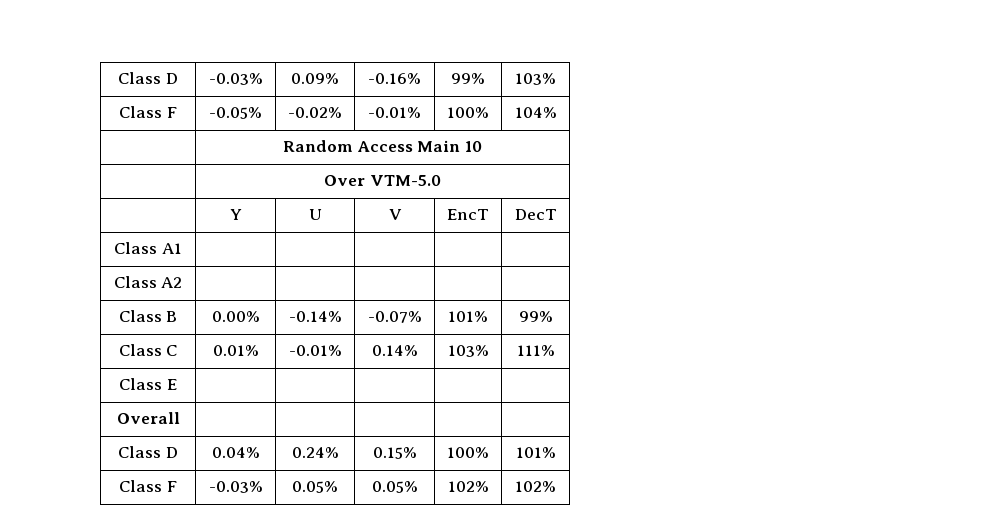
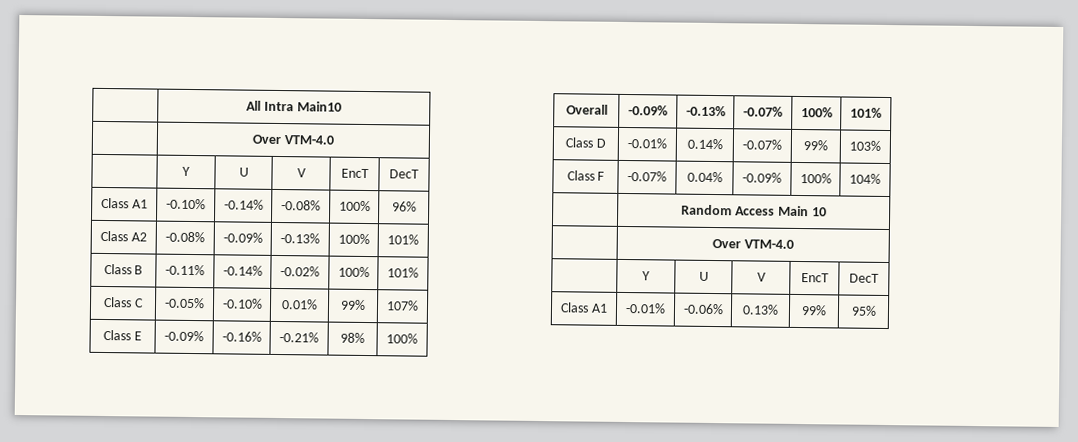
[118,72,178,84] [208,73,263,85] [291,73,339,84] [368,73,421,84] [451,73,485,84] [515,73,556,85] [119,106,177,118] [209,107,262,119] [288,107,342,118] [368,107,421,118] [447,107,489,118] [514,107,557,118] [283,140,482,152] [324,175,441,186] [229,209,242,220] [308,209,322,220] [388,209,402,220] [447,209,489,220] [514,209,557,220] [114,242,182,254] [113,276,183,288] [118,310,178,322] [211,311,260,322] [288,311,342,322] [367,311,422,323] [448,311,488,322] [518,311,553,322] [118,344,178,356] [212,345,259,356] [288,345,342,356] [371,345,418,356] [447,345,489,357] [516,345,555,356] [119,378,177,390] [116,412,180,424] [118,446,178,458] [211,447,260,458] [291,447,339,458] [372,447,417,459] [447,447,489,458] [515,447,556,458] [119,480,177,492] [208,481,263,493] [292,481,338,493] [371,481,418,493] [447,481,489,492] [515,481,556,492] Class D | -0.03% | 0.09% | -0.16% | 99% | 103% // Class F | -0.05% | -0.02% | -0.01% | 100% | 104% // | Random Access Main 10 // | Over VTM-5.0 // | Y | U | V | EncT | DecT // Class A1 | | | | | // Class A2 | | | | | // Class B | 0.00% | -0.14% | -0.07% | 101% | 99% // Class C | 0.01% | -0.01% | 0.14% | 103% | 111% // Class E | | | | | // Overall | | | | | // Class D | 0.04% | 0.24% | 0.15% | 100% | 101% // Class F | -0.03% | 0.05% | 0.05% | 102% | 102% -> [246,100,342,112] [252,134,334,145] [182,166,190,176] [238,167,249,177] [296,168,306,178] [340,168,369,179] [389,169,419,179] [101,197,148,209] [166,198,206,210] [223,199,264,210] [281,200,321,211] [338,200,371,212] [391,201,417,212] [100,230,147,242] [165,231,205,243] [222,232,263,243] [280,233,320,244] [337,233,370,245] [387,234,419,245] [103,263,144,275] [165,264,205,276] [222,265,263,276] [280,266,320,277] [337,266,370,278] [387,267,419,278] [103,296,144,308] [164,297,205,309] [221,298,263,309] [281,299,318,310] [340,299,366,311] [386,300,419,311] [103,329,142,341] [164,330,204,342] [221,331,262,342] [279,332,319,343] [340,332,365,343] [386,333,418,344] [565,104,608,115] [628,105,668,116] [685,105,726,117] [743,106,783,117] [800,107,833,118] [850,107,882,118] [565,137,606,148] [627,138,667,149] [686,138,723,150] [742,139,782,150] [803,140,828,151] [849,140,881,151] [566,170,606,181] [627,171,667,182] [686,171,723,183] [742,172,782,183] [799,172,832,184] [849,173,881,184] [681,204,827,217] [712,239,794,249] [642,271,650,281] [698,271,709,281] [756,272,766,282] [800,273,829,283] [849,273,879,283] [560,302,608,313] [625,303,666,314] [682,303,724,315] [742,304,779,315] [801,305,827,316] [850,305,877,316] | All Intra Main10 // | Over VTM-4.0 // | Y | U | V | EncT | DecT // Class A1 | -0.10% | -0.14% | -0.08% | 100% | 96% // Class A2 | -0.08% | -0.09% | -0.13% | 100% | 101% // Class B | -0.11% | -0.14% | -0.02% | 100% | 101% // Class C | -0.05% | -0.10% | 0.01% | 99% | 107% // Class E | -0.09% | -0.16% | -0.21% | 98% | 100% // Overall | -0.09% | -0.13% | -0.07% | 100% | 101% // Class D | -0.01% | 0.14% | -0.07% | 99% | 103% // Class F | -0.07% | 0.04% | -0.09% | 100% | 104% // | Random Access Main 10 // | Over VTM-4.0 // | Y | U | V | EncT | DecT // Class A1 | -0.01% | -0.06% | 0.13% | 99% | 95%

